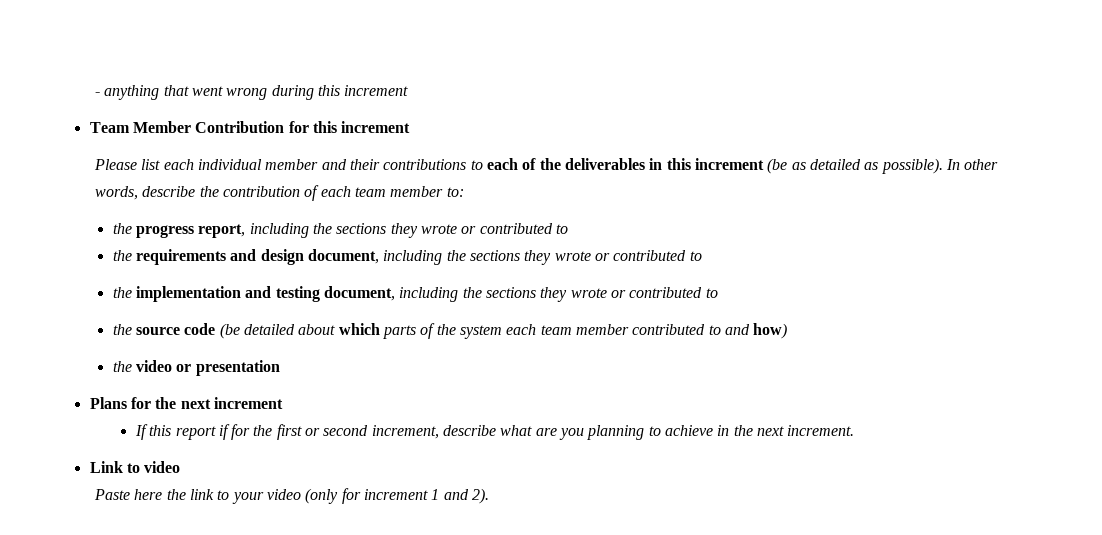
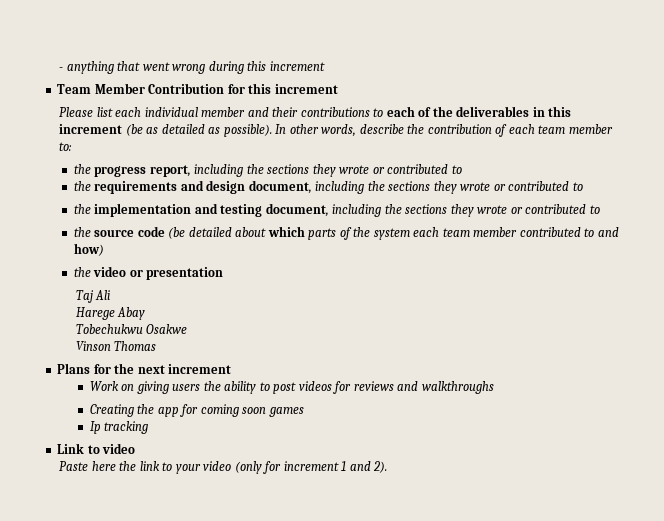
(280, 368) none -> [75,290,111,303] [75,307,146,320] [75,324,188,334] [75,341,157,351] // Taj Ali // Harege Abay // Tobechukwu Osakwe // Vinson Thomas
[134,424,855,440] If this report if for the first or second increment, describe what are you planning to achieve in the next increment. -> [89,381,494,394] [89,404,304,417] [89,421,149,434] Work on giving users the ability to post videos for reviews and walkthroughs // Creating the app for coming soon games // Ip tracking

